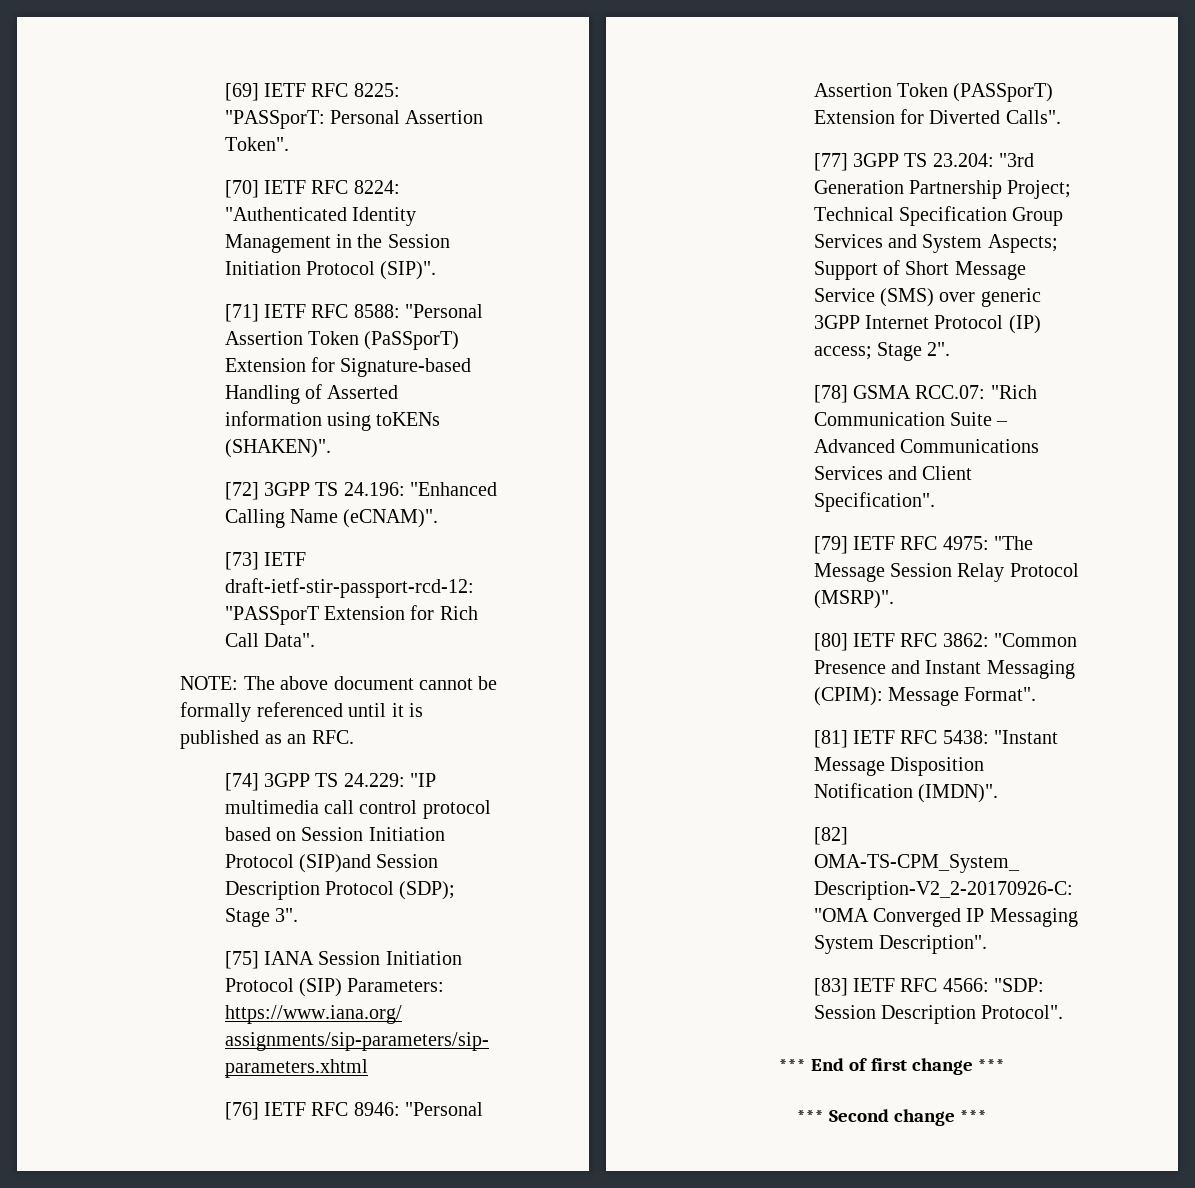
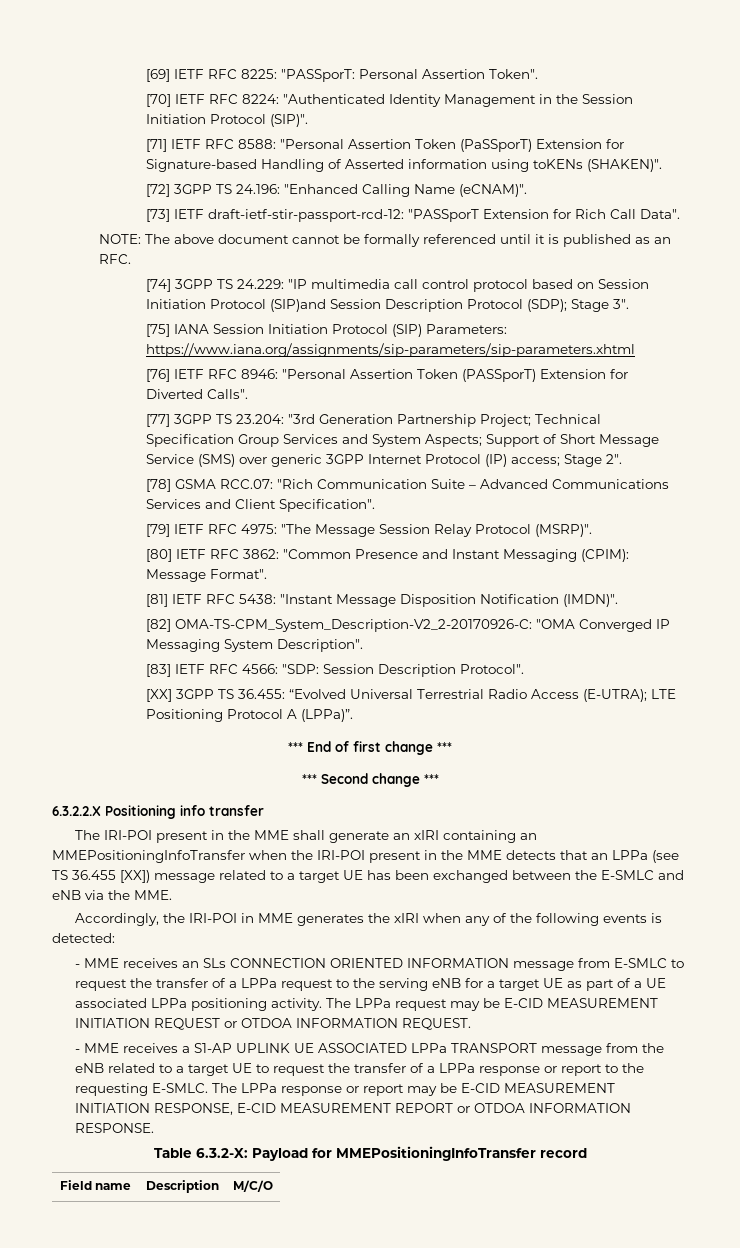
(1064, 1012) none -> [145,689,676,702] [145,709,353,722] // [XX] 3GPP TS 36.455: “Evolved Universal Terrestrial Radio Access (E-UTRA); LTE Positioning Protocol A (LPPa)”.
(988, 1116) none -> [52,805,264,819] [75,830,538,843] [52,850,679,863] [52,870,684,883] [52,890,172,900] [75,913,663,926] [52,933,115,943] [75,958,685,971] [75,978,667,991] [75,998,659,1011] [75,1018,472,1030] [75,1043,665,1056] [75,1063,645,1076] [75,1083,616,1096] [75,1103,632,1115] [75,1123,155,1133] [153,1146,587,1161] [59,1180,132,1190] [145,1180,219,1193] [232,1180,273,1192] // 6.3.2.2.X Positioning info transfer // The IRI-POI present in the MME shall generate an xIRI containing an MMEPositioningInfoTransfer when the IRI-POI present in the MME detects that an LPPa (see TS 36.455 [XX]) message related to a target UE has been exchanged between the E-SMLC and eNB via the MME. // Accordingly, the IRI-POI in MME generates the xIRI when any of the following events is detected: // - MME receives an SLs CONNECTION ORIENTED INFORMATION message from E-SMLC to request the transfer of a LPPa request to the serving eNB for a target UE as part of a UE associated LPPa positioning activity. The LPPa request may be E-CID MEASUREMENT INITIATION REQUEST or OTDOA INFORMATION REQUEST. // - MME receives a S1-AP UPLINK UE ASSOCIATED LPPa TRANSPORT message from the eNB related to a target UE to request the transfer of a LPPa response or report to the requesting E-SMLC. The LPPa response or report may be E-CID MEASUREMENT INITIATION RESPONSE, E-CID MEASUREMENT REPORT or OTDOA INFORMATION RESPONSE. // Table 6.3.2-X: Payload for MMEPositioningInfoTransfer record // Field name | Description | M/C/O

